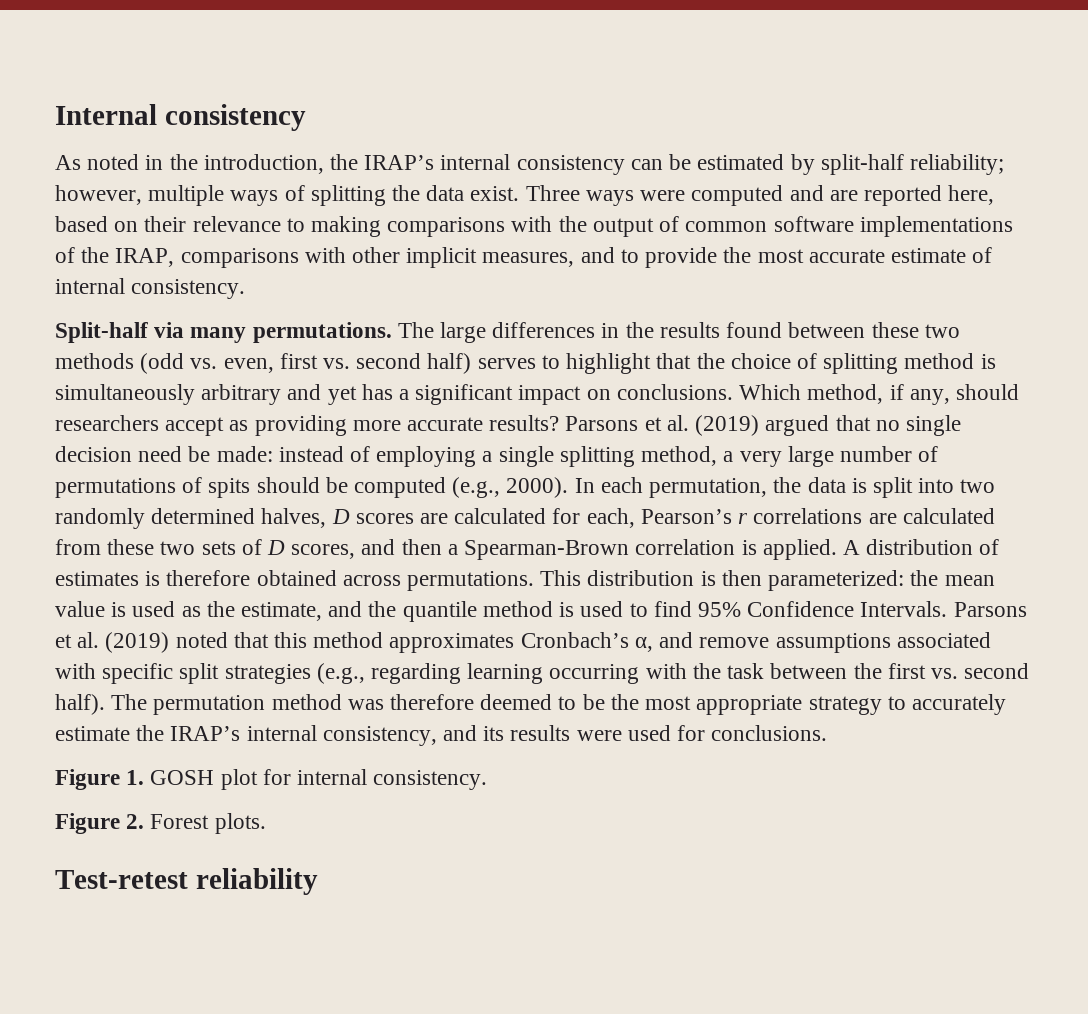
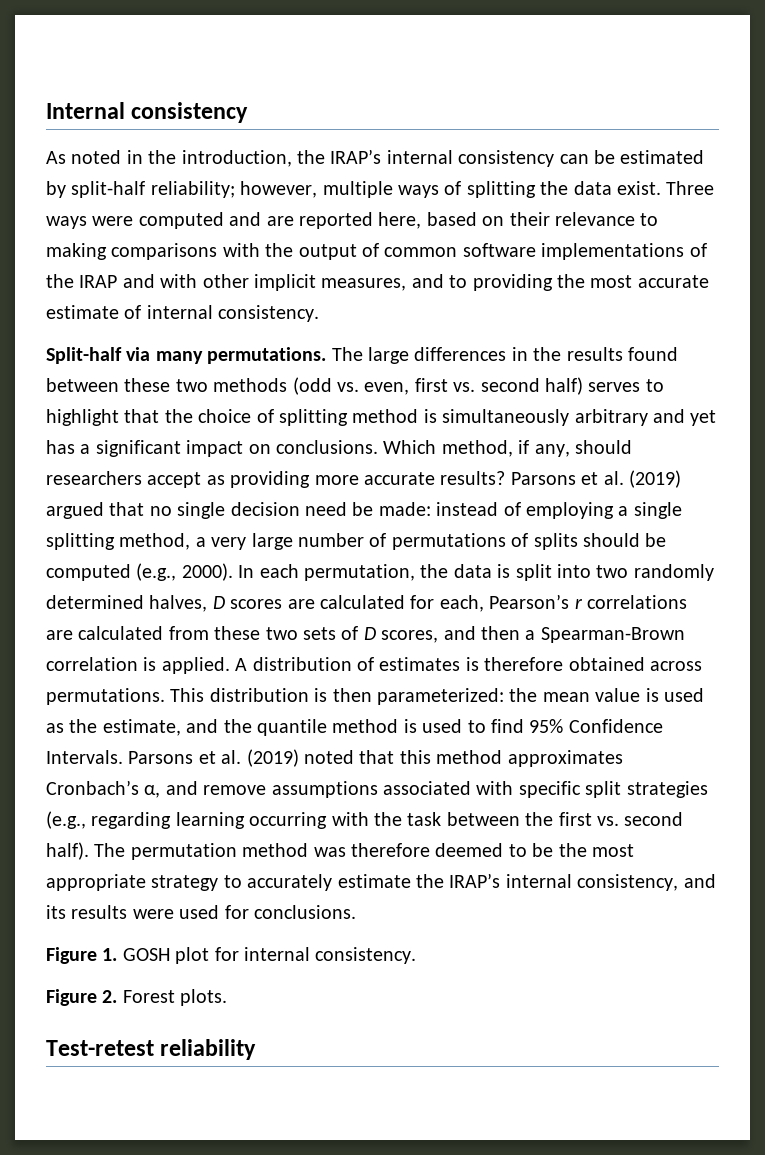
[115,248,299,268] IRAP, comparisons -> [79,274,155,288] IRAP and
[645,247,718,268] provide -> [472,274,553,291] providing
[208,478,251,498] spits -> [533,533,578,550] splits

